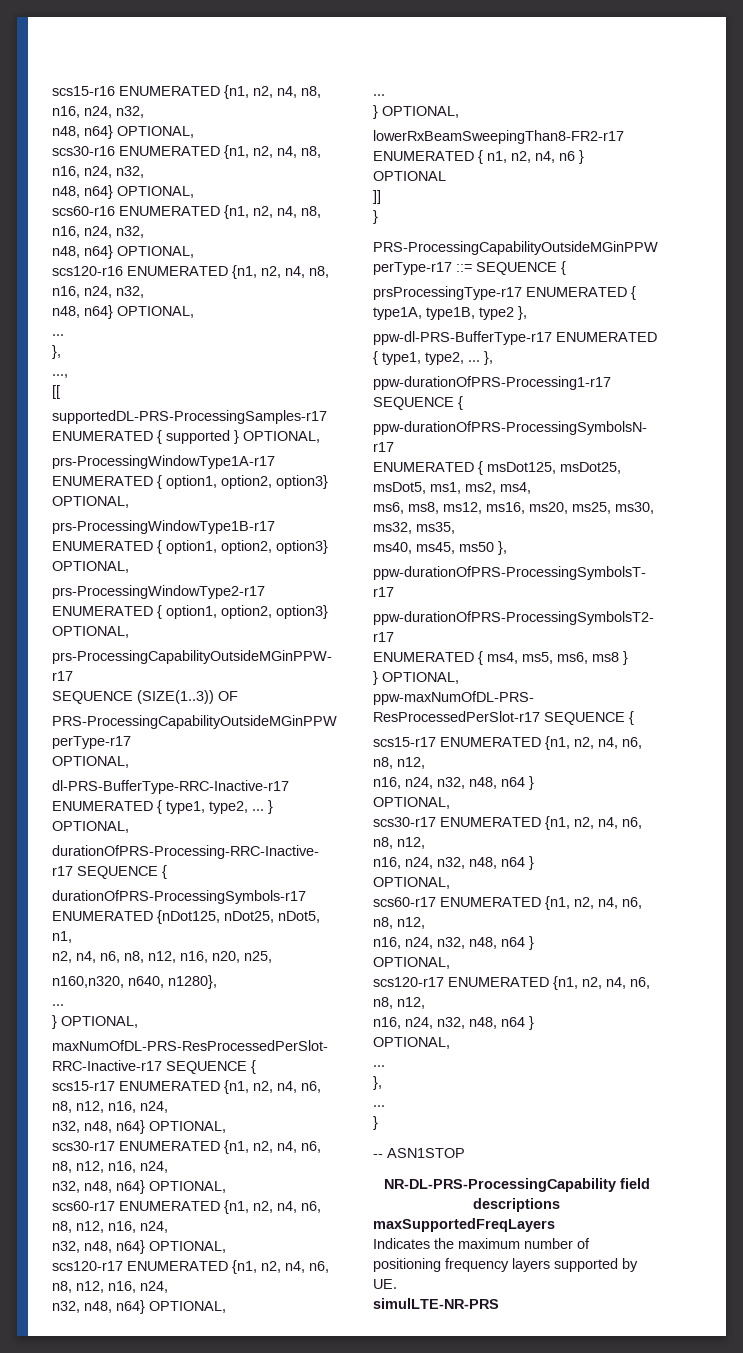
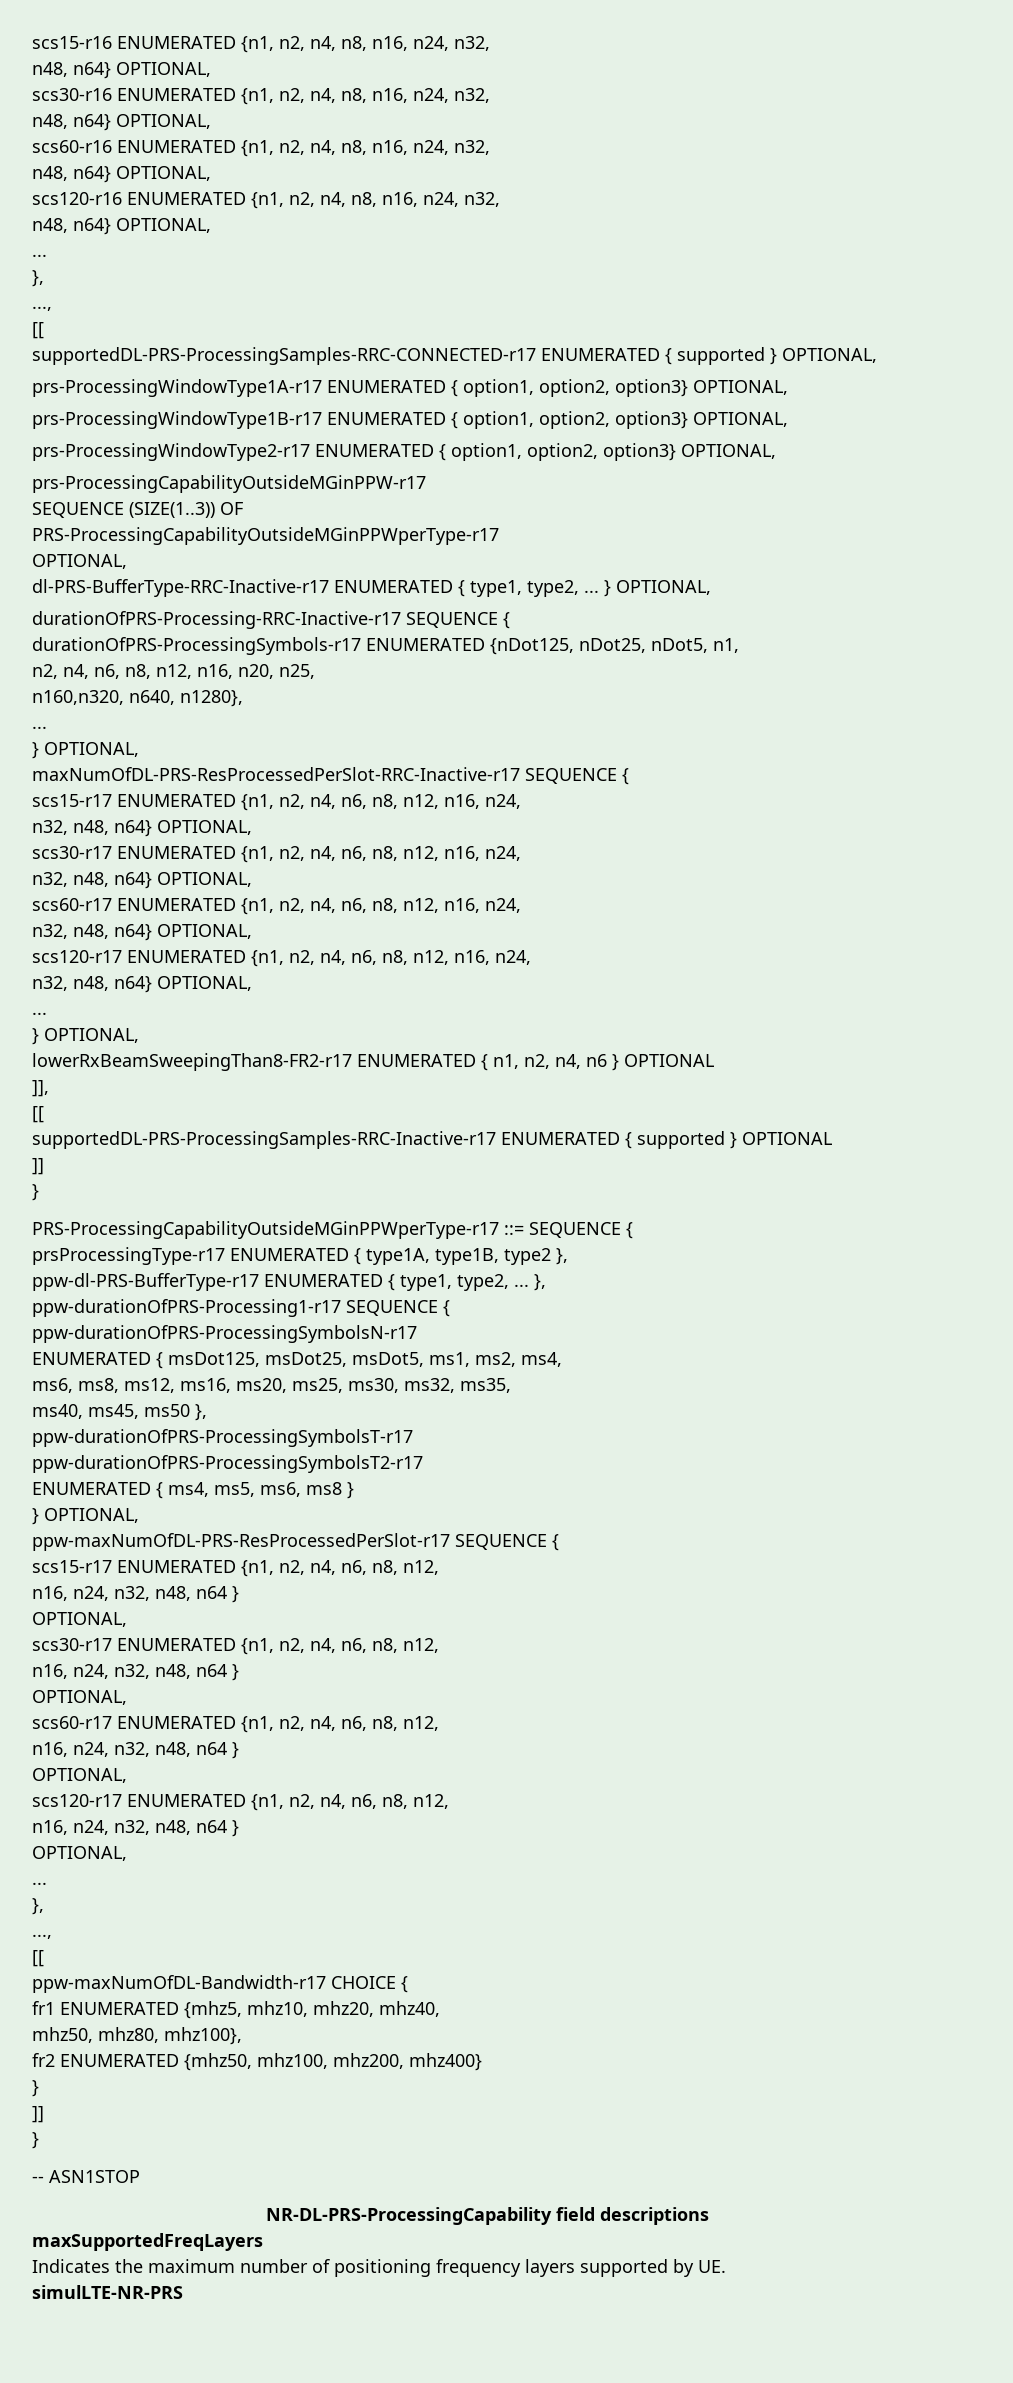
[52,410,327,424] supportedDL-PRS-ProcessingSamples-r17 -> [32,347,536,365] supportedDL-PRS-ProcessingSamples-RRC-CONNECTED-r17
(446, 176) none -> [32,1080,49,1097] [32,1106,44,1123] [32,1131,832,1149] // ]], // [[ // supportedDL-PRS-ProcessingSamples-RRC-Inactive-r17 ENUMERATED { supported } OPTIONAL
[373,1105,385,1107] ... -> [32,1934,52,1939] [32,1950,44,1967] [32,1975,408,1993] [32,2001,440,2019] [32,2027,242,2045] [32,2053,482,2071] [32,2080,39,2097] [32,2106,44,2123] ..., // [[ // ppw-maxNumOfDL-Bandwidth-r17 CHOICE { // fr1 ENUMERATED {mhz5, mhz10, mhz20, mhz40, // mhz50, mhz80, mhz100}, // fr2 ENUMERATED {mhz50, mhz100, mhz200, mhz400} // } // ]]

